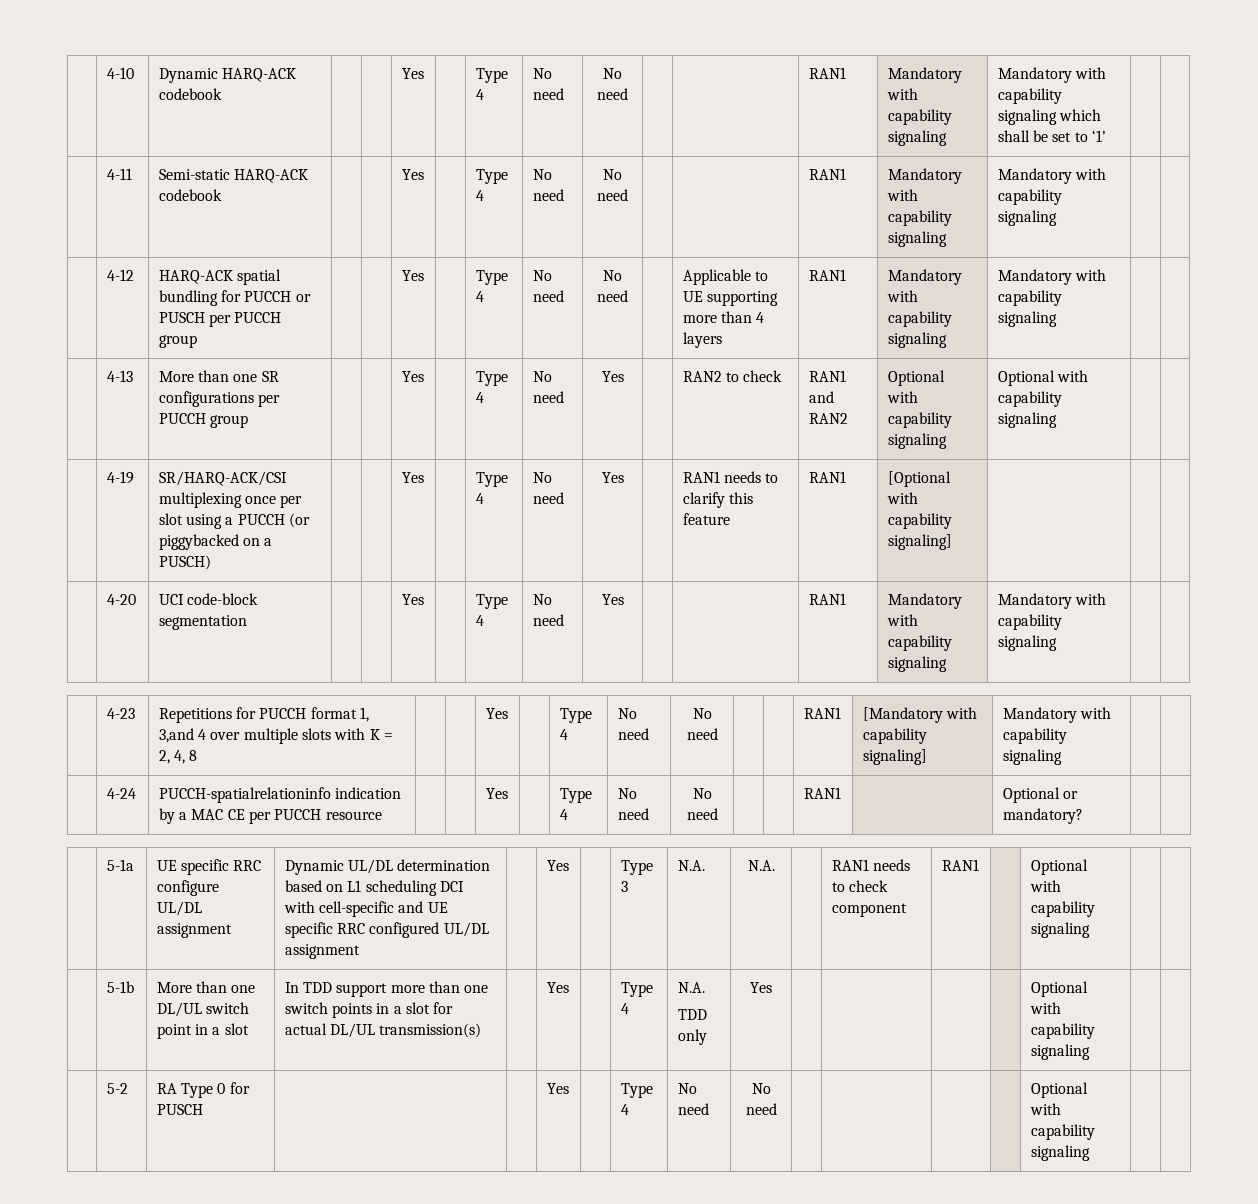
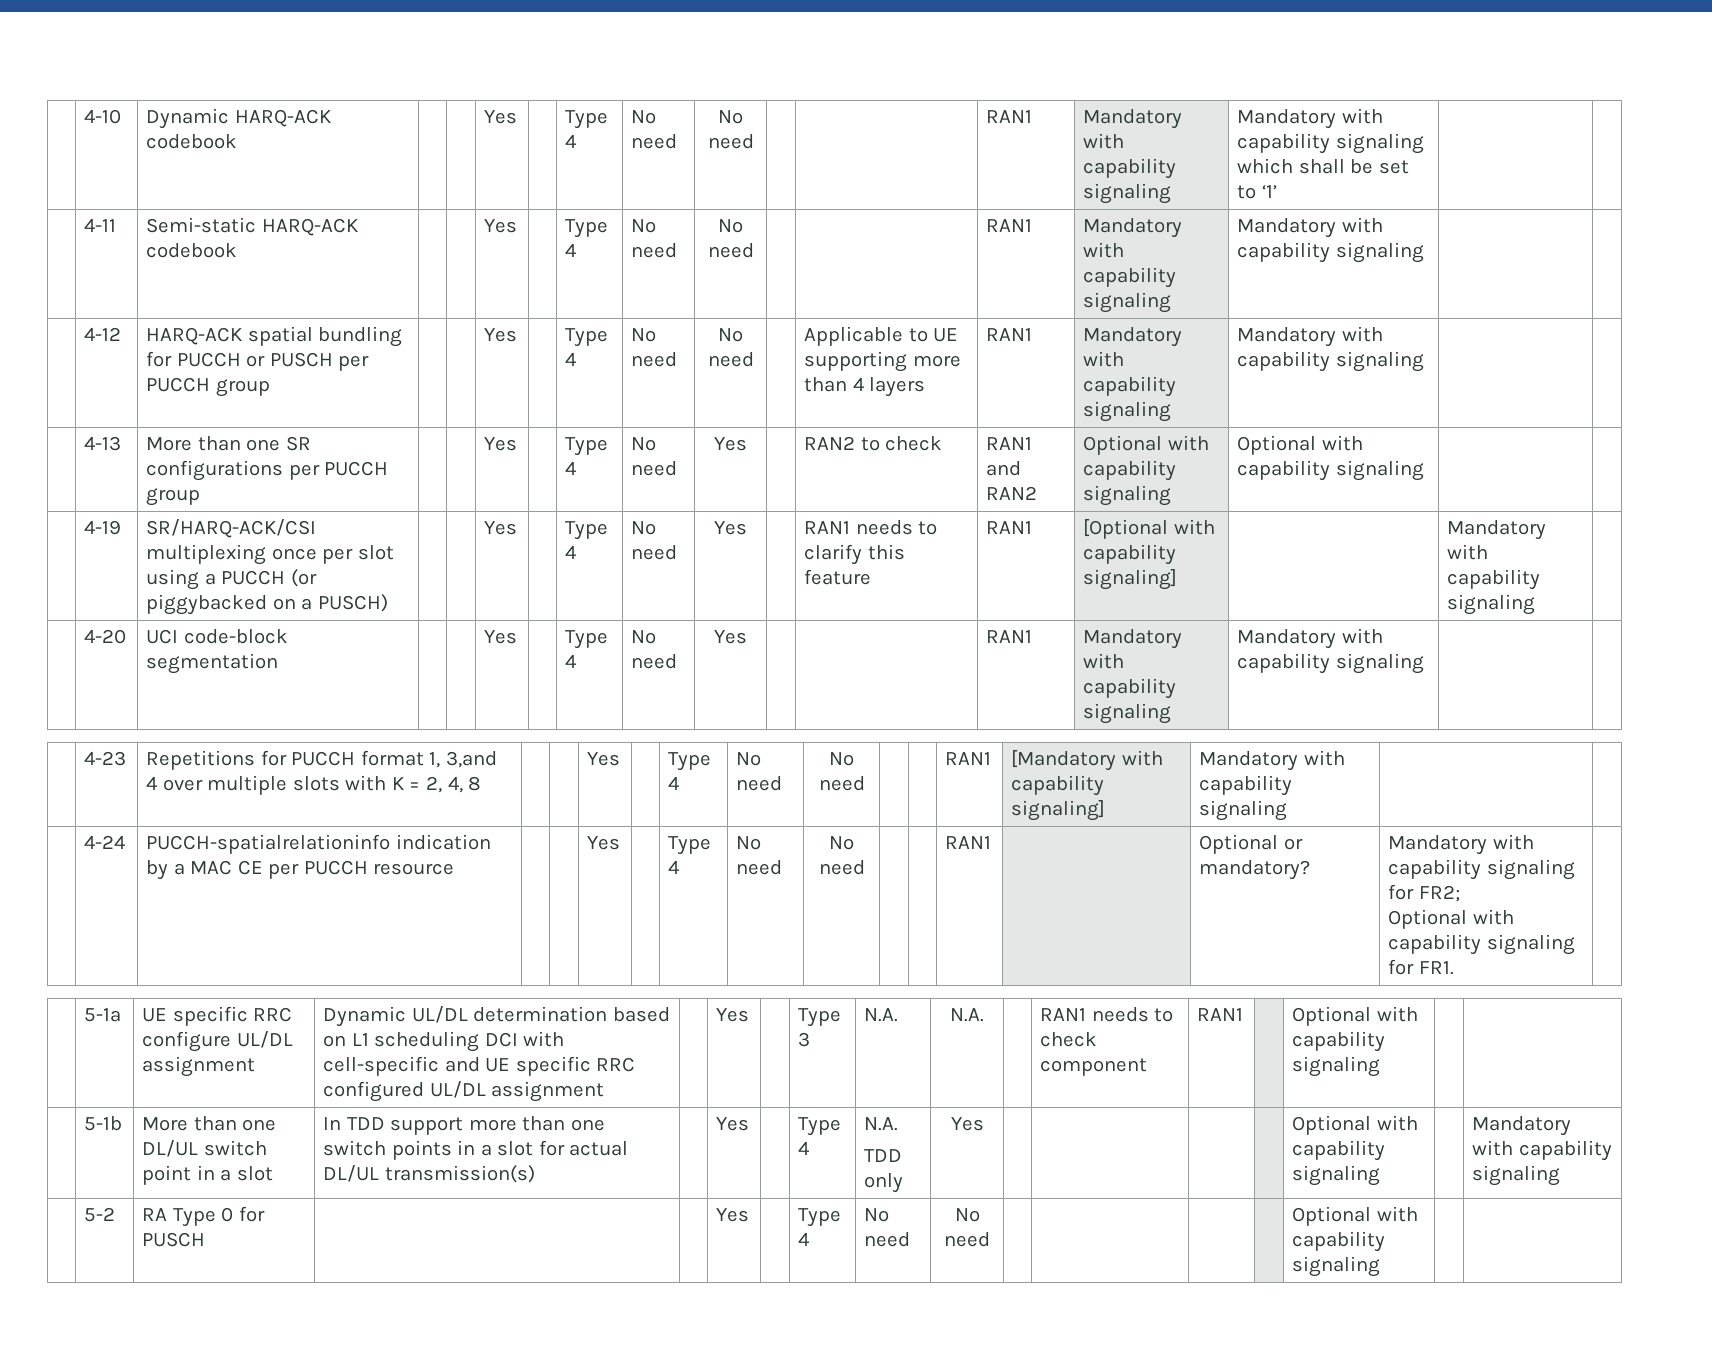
(952, 542) none -> [1447,520,1547,540] [1447,544,1489,560] [1447,569,1541,590] [1447,594,1536,615] Mandatory with capability signaling
(1083, 816) none -> [1388,834,1534,855] [1388,859,1575,880] [1388,884,1460,902] [1388,909,1514,929] [1388,934,1575,955] [1388,959,1454,975] Mandatory with capability signaling for FR2; // Optional with capability signaling for FR1.
(1090, 1052) none -> [1472,1116,1572,1136] [1472,1140,1612,1161] [1472,1165,1561,1186] Mandatory with capability signaling

